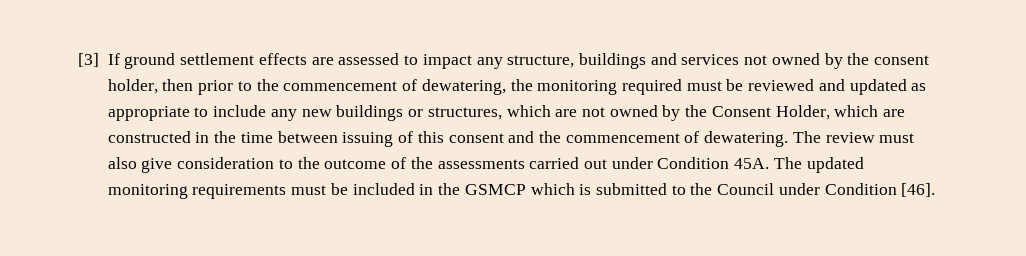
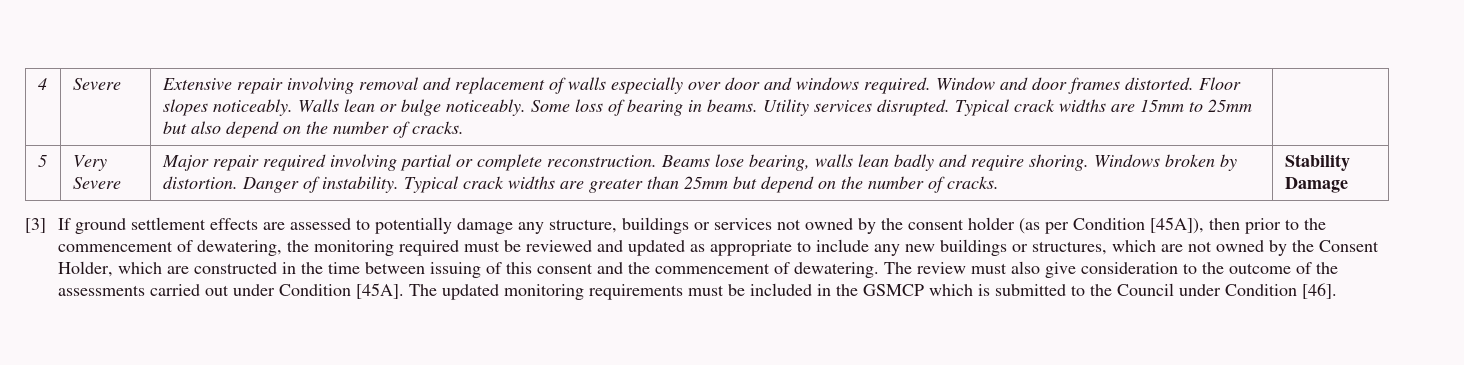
(78, 60) none -> [37,78,47,90] [72,78,121,90] [161,77,1241,94] [162,99,1252,116] [162,121,464,138] [37,155,47,167] [72,155,107,171] [72,177,121,189] [161,154,1237,171] [162,176,999,193] [1284,154,1350,171] [1284,177,1348,193] 4 | Severe | Extensive repair involving removal and replacement of walls especially over door and windows required. Window and door frames distorted. Floor slopes noticeably. Walls lean or bulge noticeably. Some loss of bearing in beams. Utility services disrupted. Typical crack widths are 15mm to 25mm but also depend on the number of cracks. | // 5 | Very Severe | Major repair required involving partial or complete reconstruction. Beams lose bearing, walls lean badly and require shoring. Windows broken by distortion. Danger of instability. Typical crack widths are greater than 25mm but depend on the number of cracks. | Stability Damage //
[422,54,472,69] impact -> [374,217,513,234] potentially damage
[650,53,677,65] and -> [693,222,710,230] or
[107,79,158,94] holder, -> [967,217,1204,234] holder (as per Condition [45A]),
[734,158,770,169] 45A. -> [355,283,404,299] [45A].

